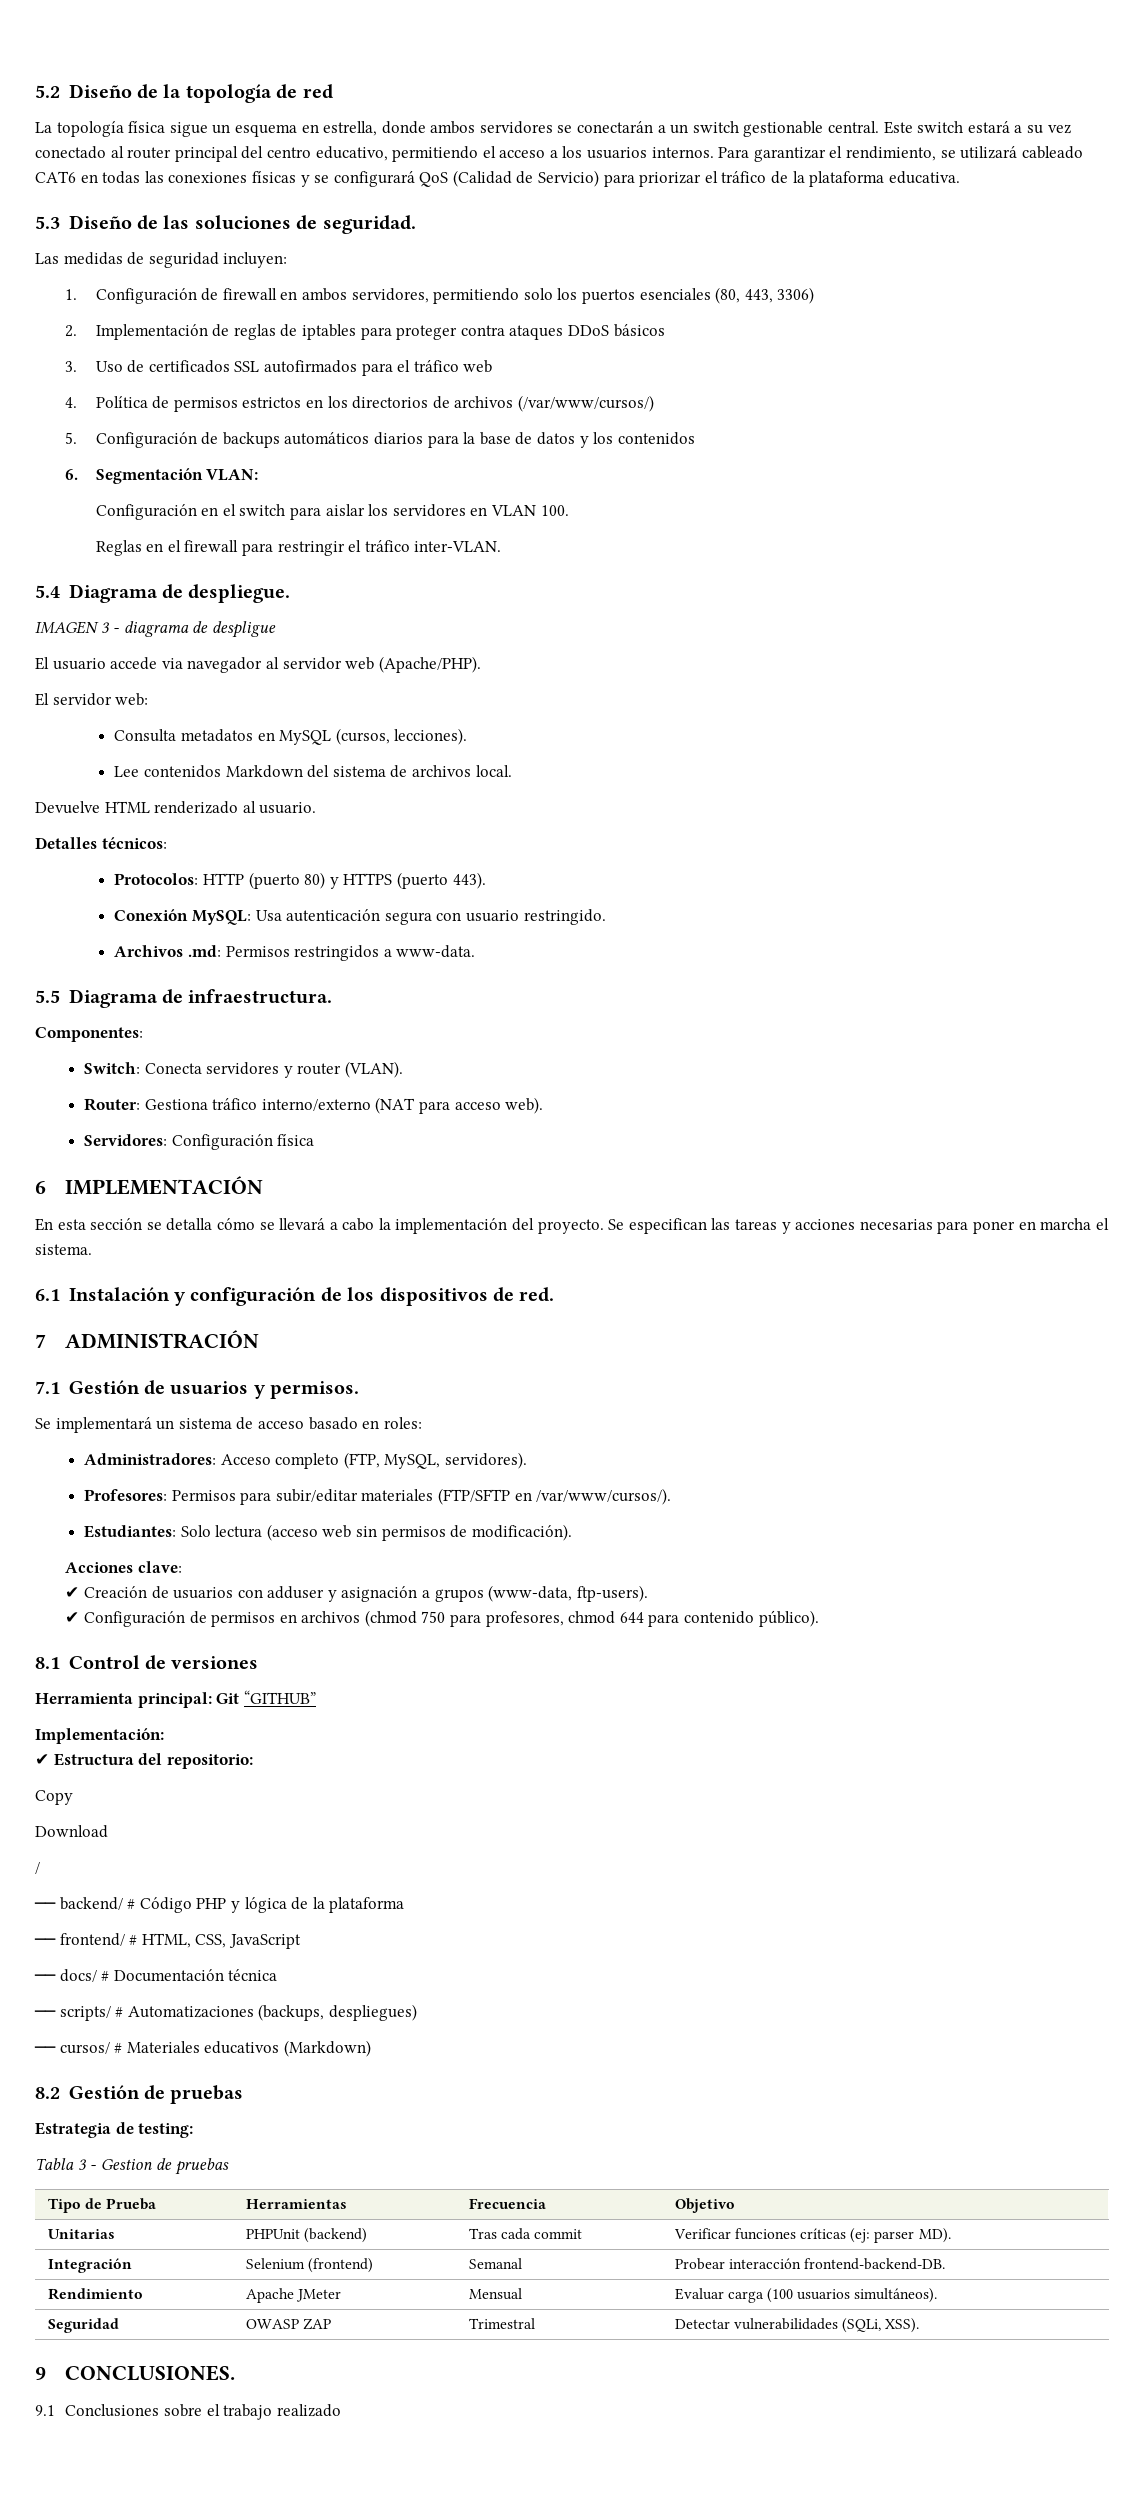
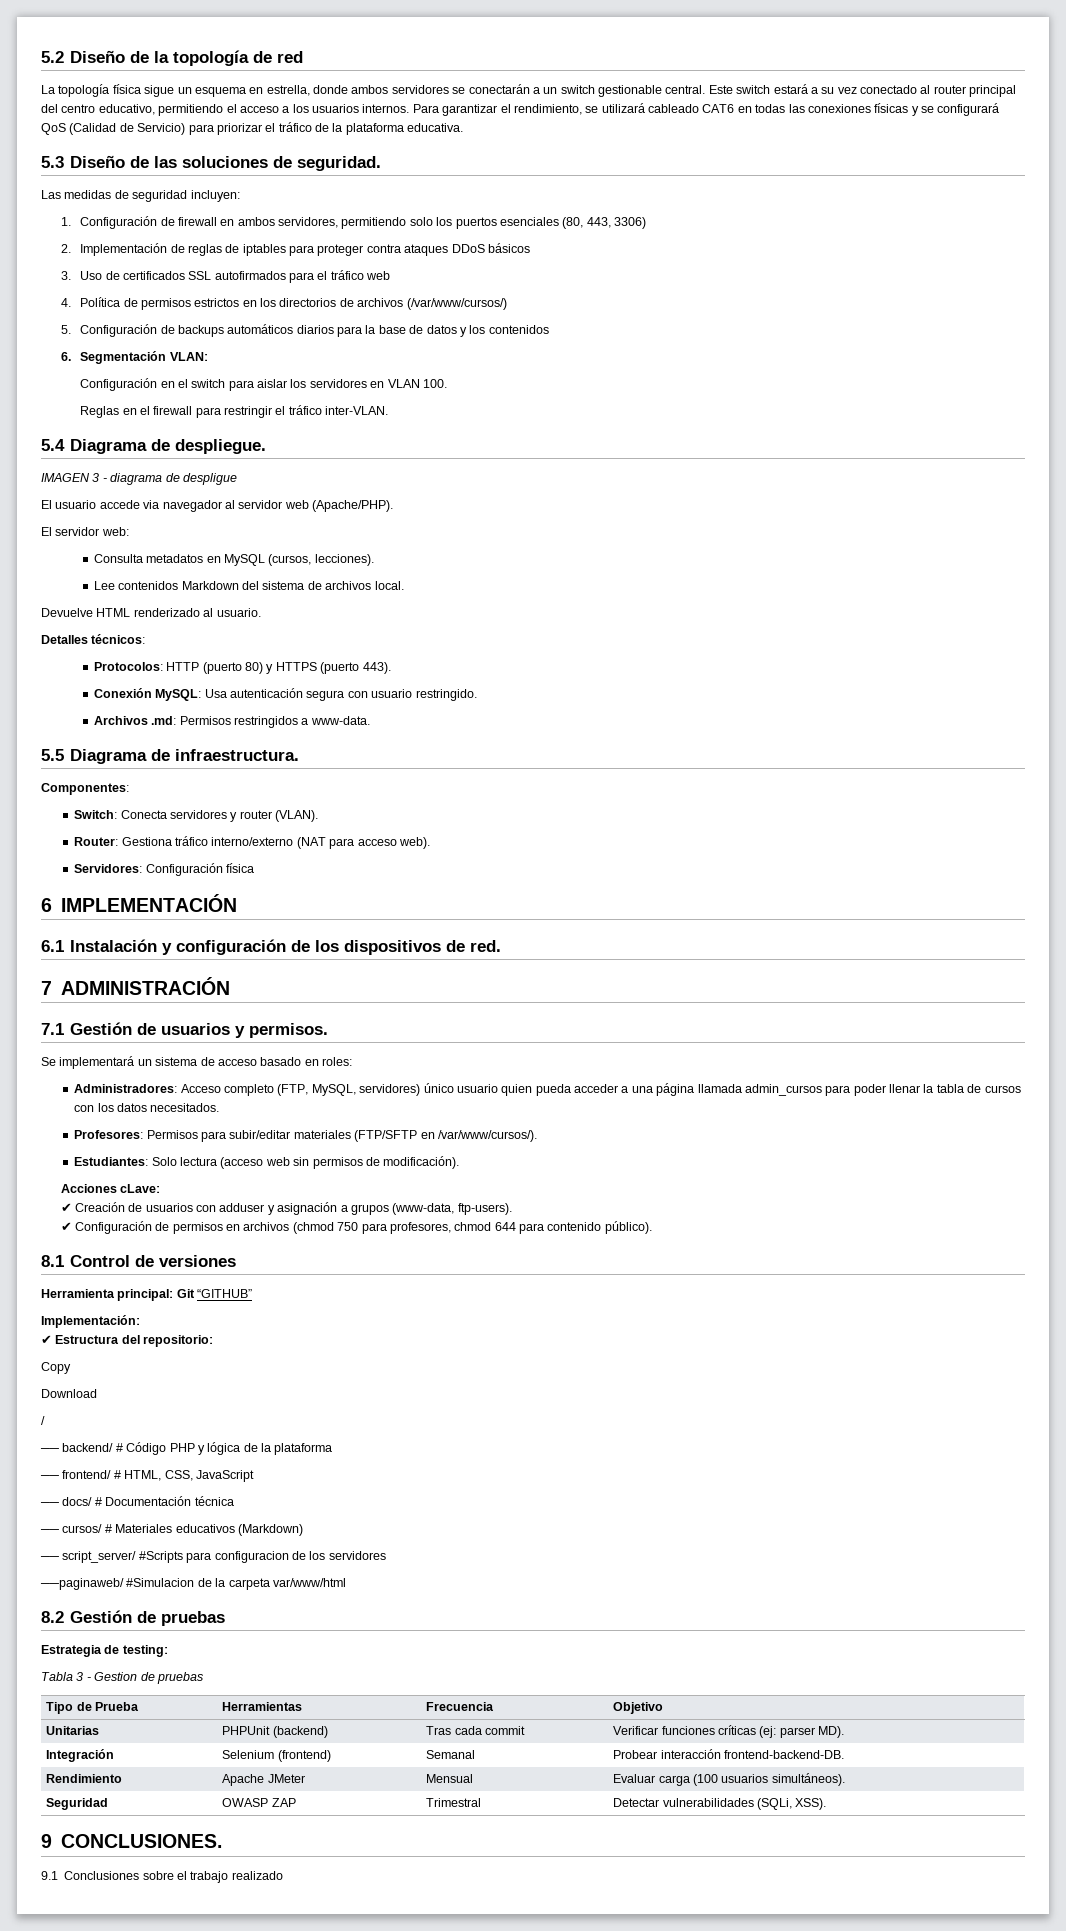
[35,1218,1109,1234] [35,1244,92,1255] // En esta sección se detalla cómo se llevará a cabo la implementación del proyecto. Se especifican las tareas y acciones necesarias para poner en marcha el sistema. -> (237, 903) none
[445,1452,528,1469] servidores). -> [359,1083,1021,1096] [74,1103,220,1112] servidores) único usuario quien pueda acceder a una página llamada admin_cursos para poder llenar la tabla de cursos con los datos necesitados.
[137,1561,182,1573] clave: -> [119,1184,160,1193] cLave:
[34,2004,417,2021] // ── scripts/ # Automatizaciones (backups, despliegues) -> (234, 1501) none
(371, 2048) none -> [40,1551,386,1563] [40,1578,346,1590] // ── script_server/ #Scripts para configuracion de los servidores // ──paginaweb/ #Simulacion de la carpeta var/www/html

